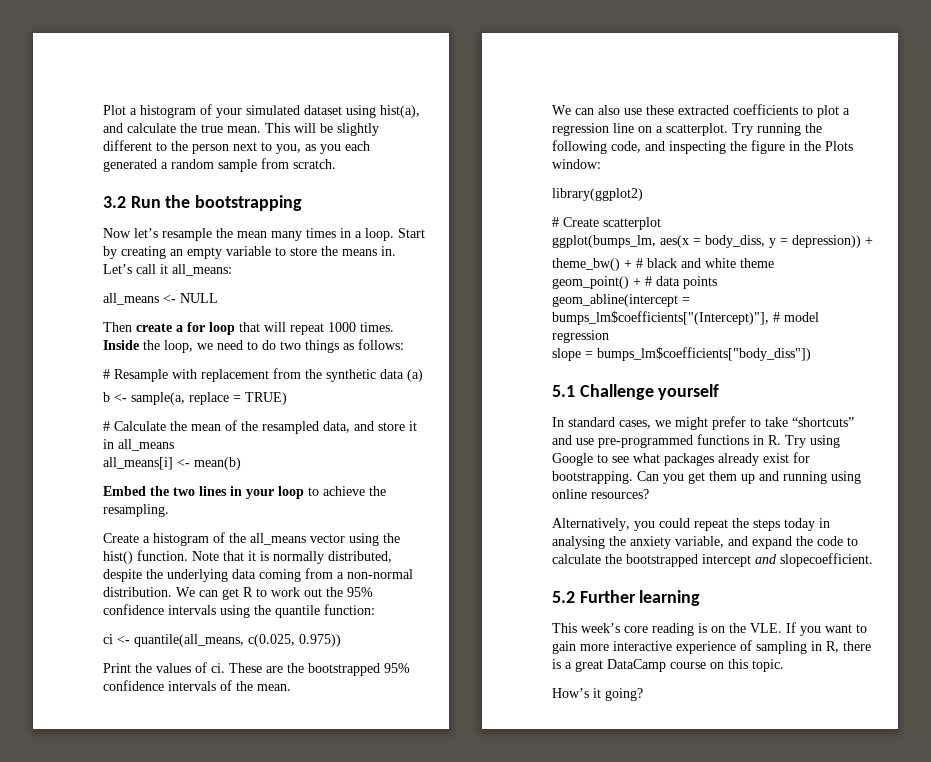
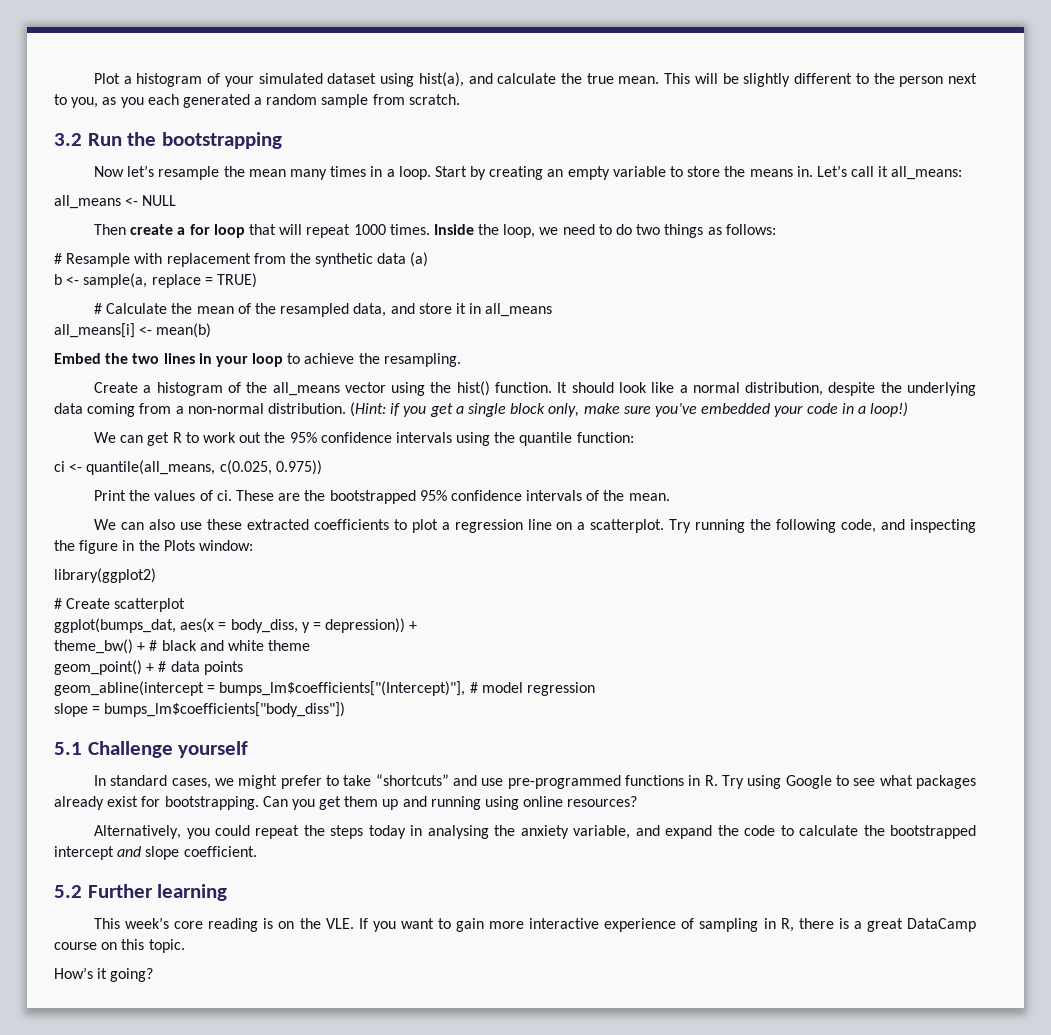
[192,551,392,564] Note that it is normally distributed, -> [557,382,824,396] It should look like a normal distribution,
(172, 592) none -> [350,402,909,417] (Hint: if you get a single block only, make sure you’ve embedded your code in a loop!) //
[552,235,656,248] ggplot(bumps_lm, -> [54,618,176,633] ggplot(bumps_dat,
[780,553,873,567] slopecoefficient. -> [145,846,257,860] slope coefficient.

